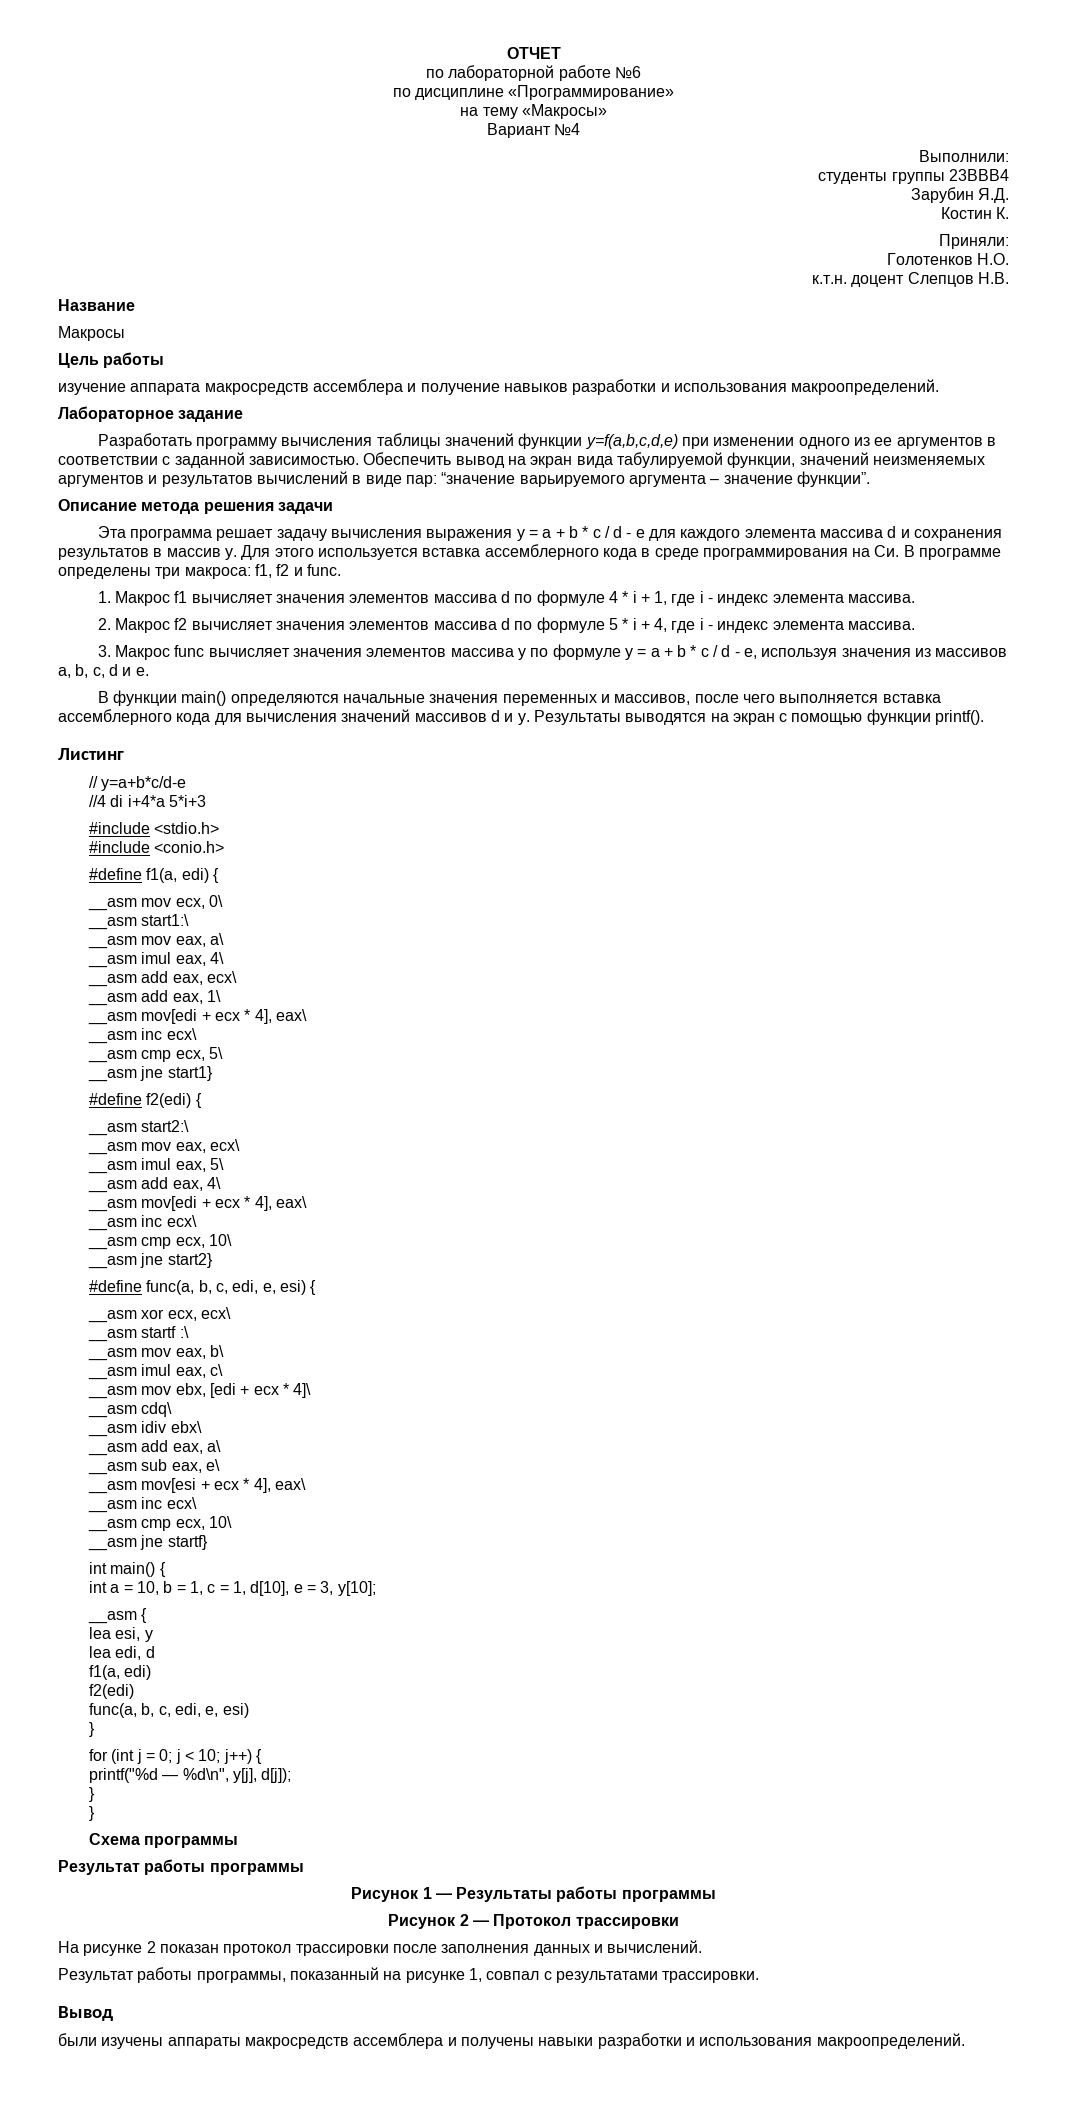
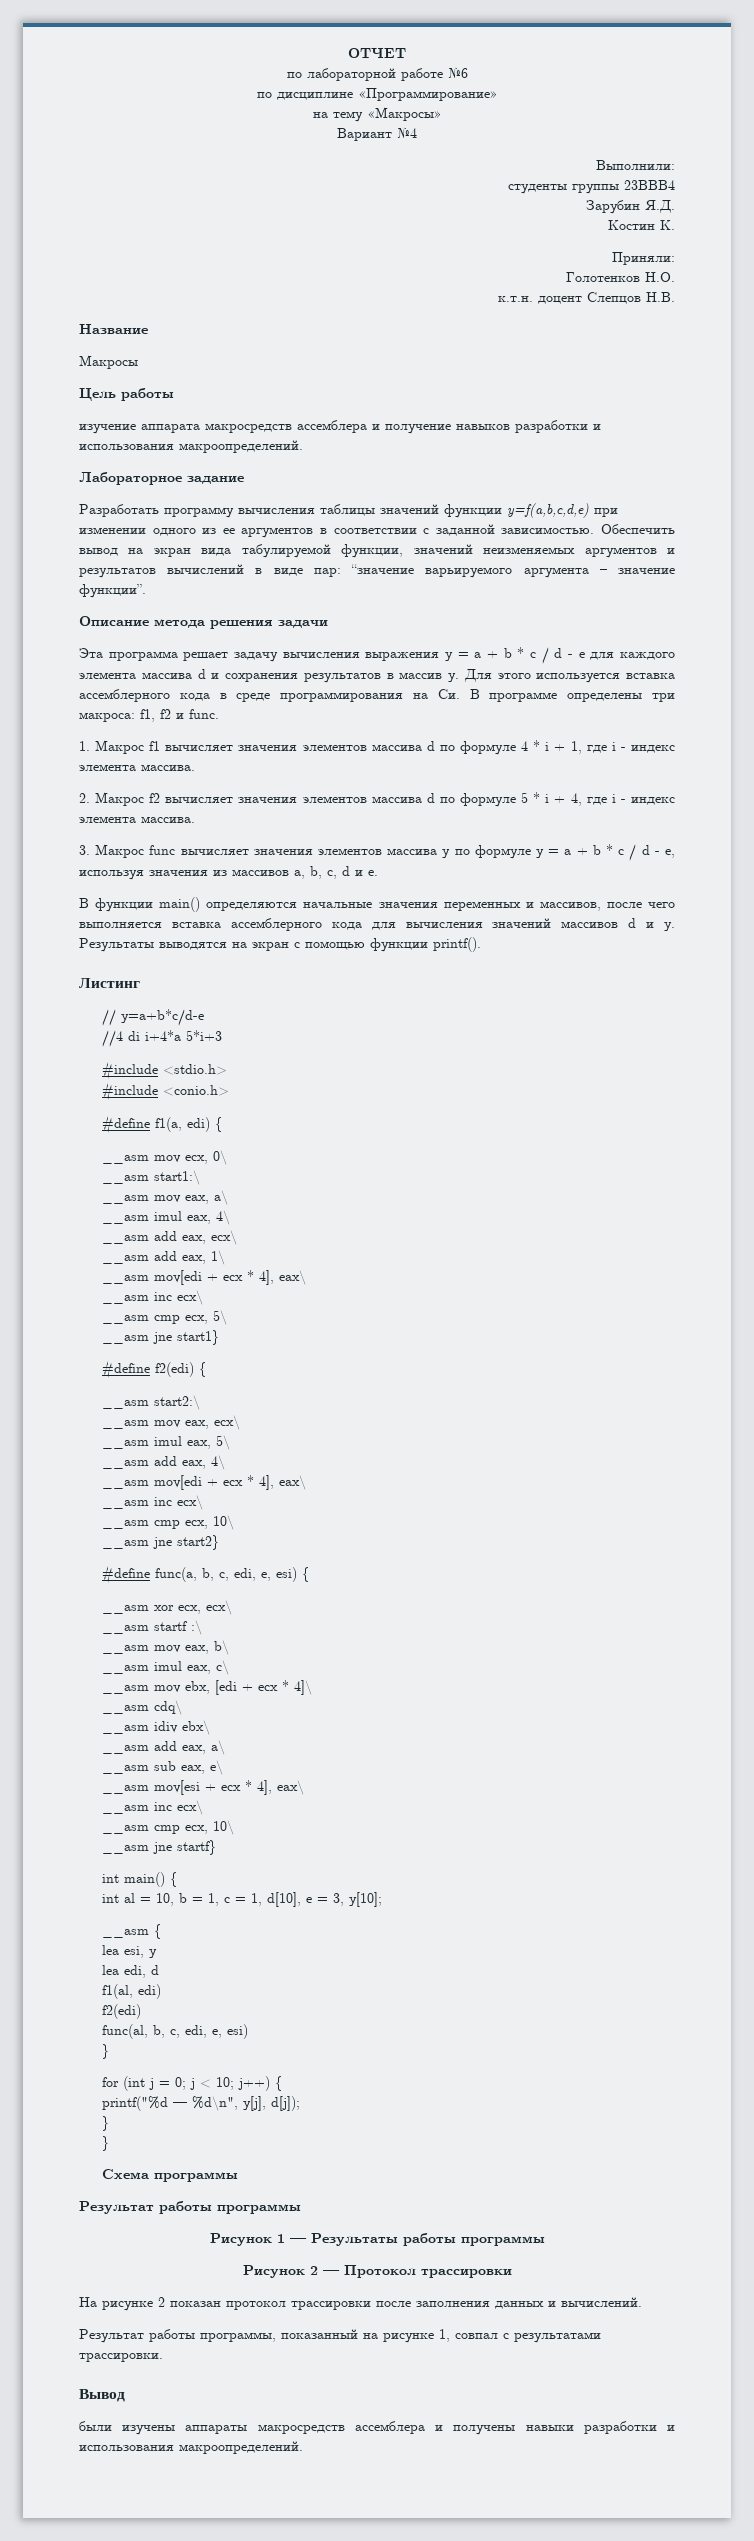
[110,1584,120,1593] a -> [123,1893,135,1903] al
[89,1665,121,1680] f1(a, -> [101,1984,133,1999] f1(al,
[89,1703,138,1718] func(a, -> [101,2024,148,2039] func(al,

